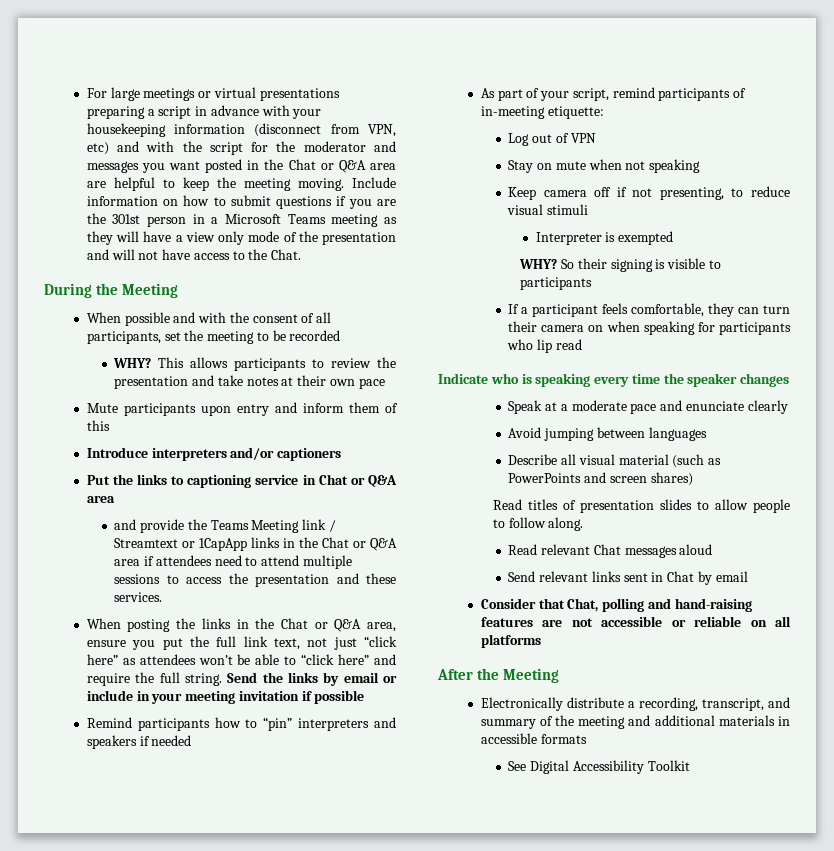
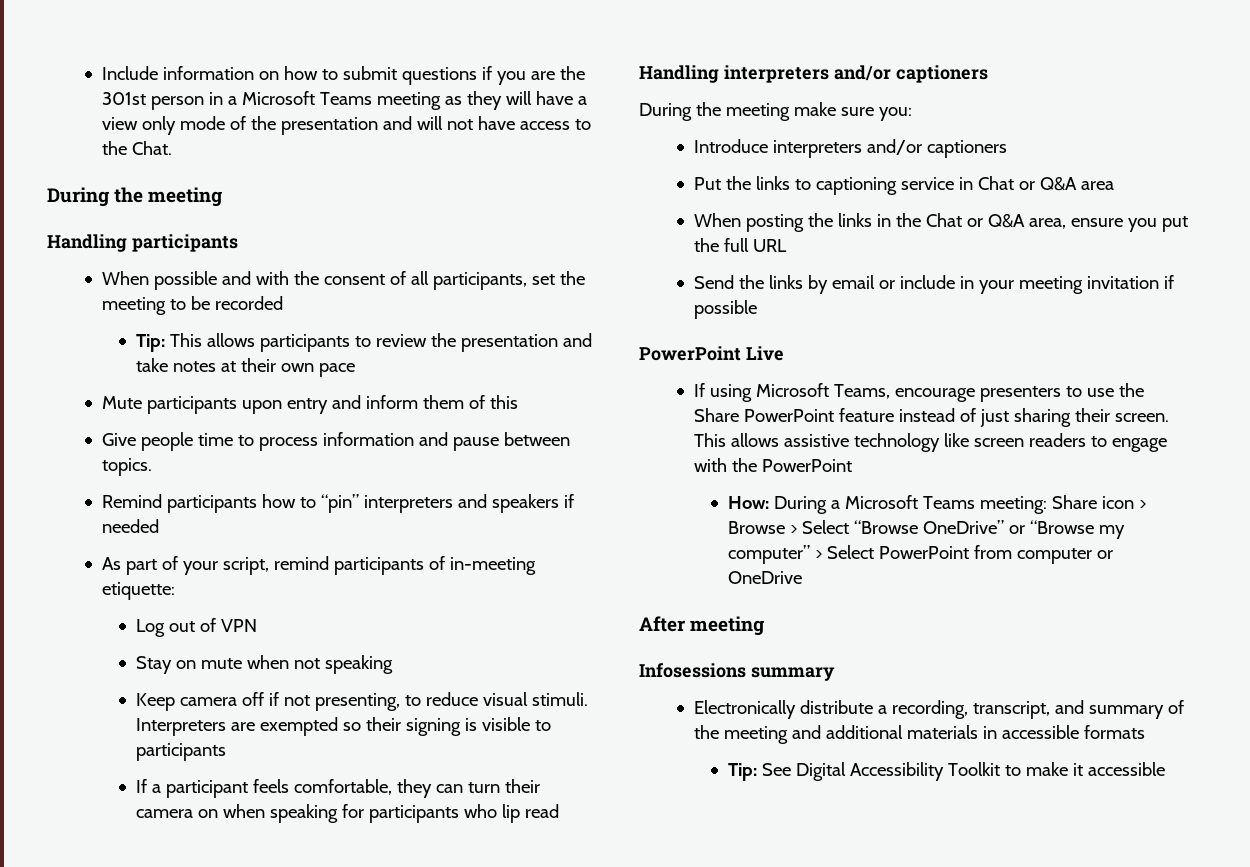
[86,87,340,101] [86,105,322,119] [86,123,396,137] [86,141,397,155] [86,159,396,173] [86,177,344,191] For large meetings or virtual presentations preparing a script in advance with your housekeeping information (disconnect from VPN, etc) and with the script for the moderator and messages you want posted in the Chat or Q&A area are helpful to keep the meeting moving. -> (101, 73) none
[121,283,178,298] Meeting -> [148,187,223,207] [47,234,238,252] meeting // Handling participants
[113,358,152,368] WHY? -> [136,334,166,352] Tip:
[86,447,342,461] [86,474,397,488] [86,495,115,503] [114,519,336,533] [114,537,397,551] [114,555,352,569] [114,573,396,587] [114,592,163,602] [86,618,397,632] [86,636,397,650] [86,654,397,665] [86,672,397,686] [86,690,365,704] Introduce interpreters and/or captioners // Put the links to captioning service in Chat or Q&A area // and provide the Teams Meeting link / Streamtext or 1CapApp links in the Chat or Q&A area if attendees need to attend multiple sessions to access the presentation and these services. // When posting the links in the Chat or Q&A area, ensure you put the full link text, not just “click here” as attendees won’t be able to “click here” and require the full string. Send the links by email or include in your meeting invitation if possible -> [101,432,570,451] [101,458,152,476] Give people time to process information and pause between topics.
[546,204,588,215] [535,232,616,245] stimuli // Interpreter is -> [532,692,589,706] [136,718,256,736] stimuli. Interpreters are
[519,259,574,269] // WHY? So -> [343,722,362,731] so
[438,373,790,387] [508,400,788,414] [508,427,707,441] [508,454,722,468] [508,472,693,486] [492,499,790,513] [492,517,584,531] [508,544,713,558] [508,571,748,585] [480,598,752,612] [480,616,791,627] [480,634,541,648] [437,668,559,683] Indicate who is speaking every time the speaker changes // Speak at a moderate pace and enunciate clearly // Avoid jumping between languages // Describe all visual material (such as PowerPoints and screen shares) // Read titles of presentation slides to allow people to follow along. // Read relevant Chat messages aloud // Send relevant links sent in Chat by email // Consider that Chat, polling and hand-raising features are not accessible or reliable on all platforms // After the Meeting -> [639,65,988,83] [639,102,912,121] [693,139,1007,158] [693,176,1114,195] [693,213,1188,232] [693,238,787,252] [693,275,1174,294] [693,300,757,319] [639,346,784,361] [693,383,1144,402] [693,408,1169,427] [693,433,1167,452] [693,458,852,472] [728,495,1147,514] [728,520,1126,539] [728,545,1114,564] [728,571,803,584] [639,616,765,636] [639,663,835,681] Handling interpreters and/or captioners // During the meeting make sure you: // Introduce interpreters and/or captioners // Put the links to captioning service in Chat or Q&A area // When posting the links in the Chat or Q&A area, ensure you put the full URL // Send the links by email or include in your meeting invitation if possible // PowerPoint Live // If using Microsoft Teams, encourage presenters to use the Share PowerPoint feature instead of just sharing their screen. This allows assistive technology like screen readers to engage with the PowerPoint // How: During a Microsoft Teams meeting: Share icon > Browse > Select “Browse OneDrive” or “Browse my computer” > Select PowerPoint from computer or OneDrive // After meeting // Infosessions summary
(587, 739) none -> [728,763,758,781] Tip:
(690, 765) none -> [1005,762,1166,776] to make it accessible

